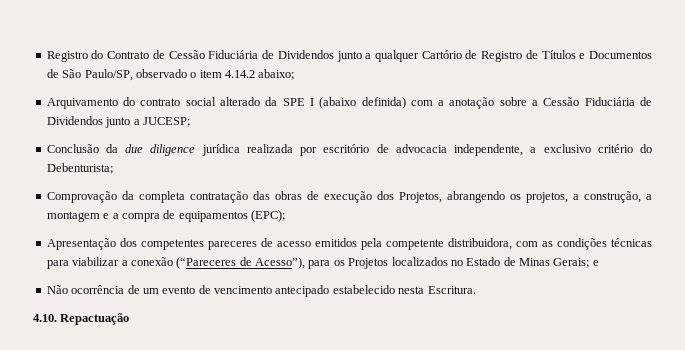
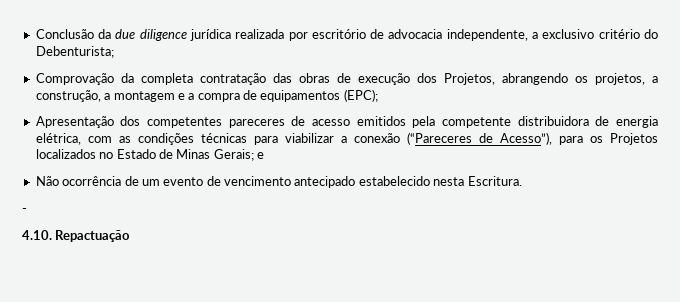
[46,50,653,62] [46,69,295,81] [46,97,652,109] [46,116,190,128] Registro do Contrato de Cessão Fiduciária de Dividendos junto a qualquer Cartório de Registro de Títulos e Documentos de São Paulo/SP, observado o item 4.14.2 abaixo; // Arquivamento do contrato social alterado da SPE I (abaixo definida) com a anotação sobre a Cessão Fiduciária de Dividendos junto a JUCESP; // -> (35, 34) none
[447,238,512,250] distribuidora, -> [517,116,659,128] [35,133,81,145] distribuidora de energia elétrica,
(476, 290) none -> [22,208,27,213] // -

